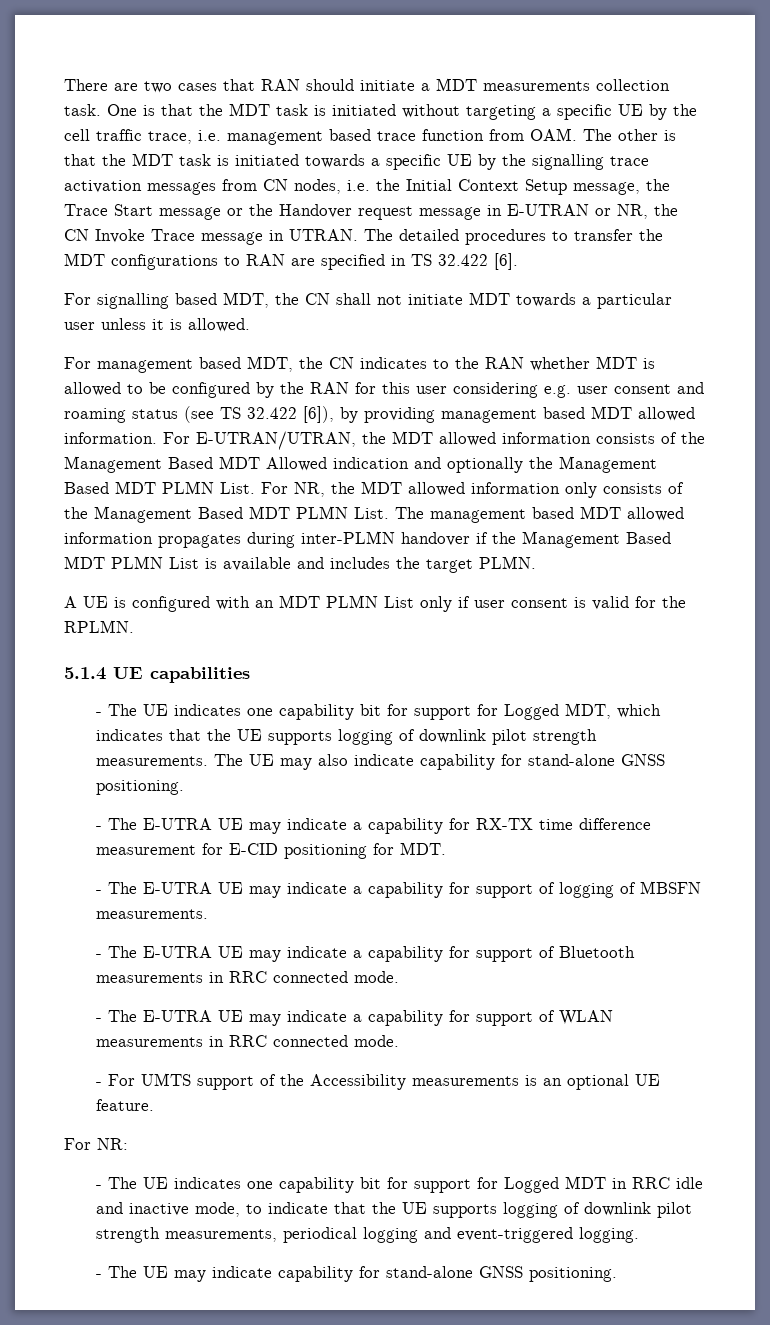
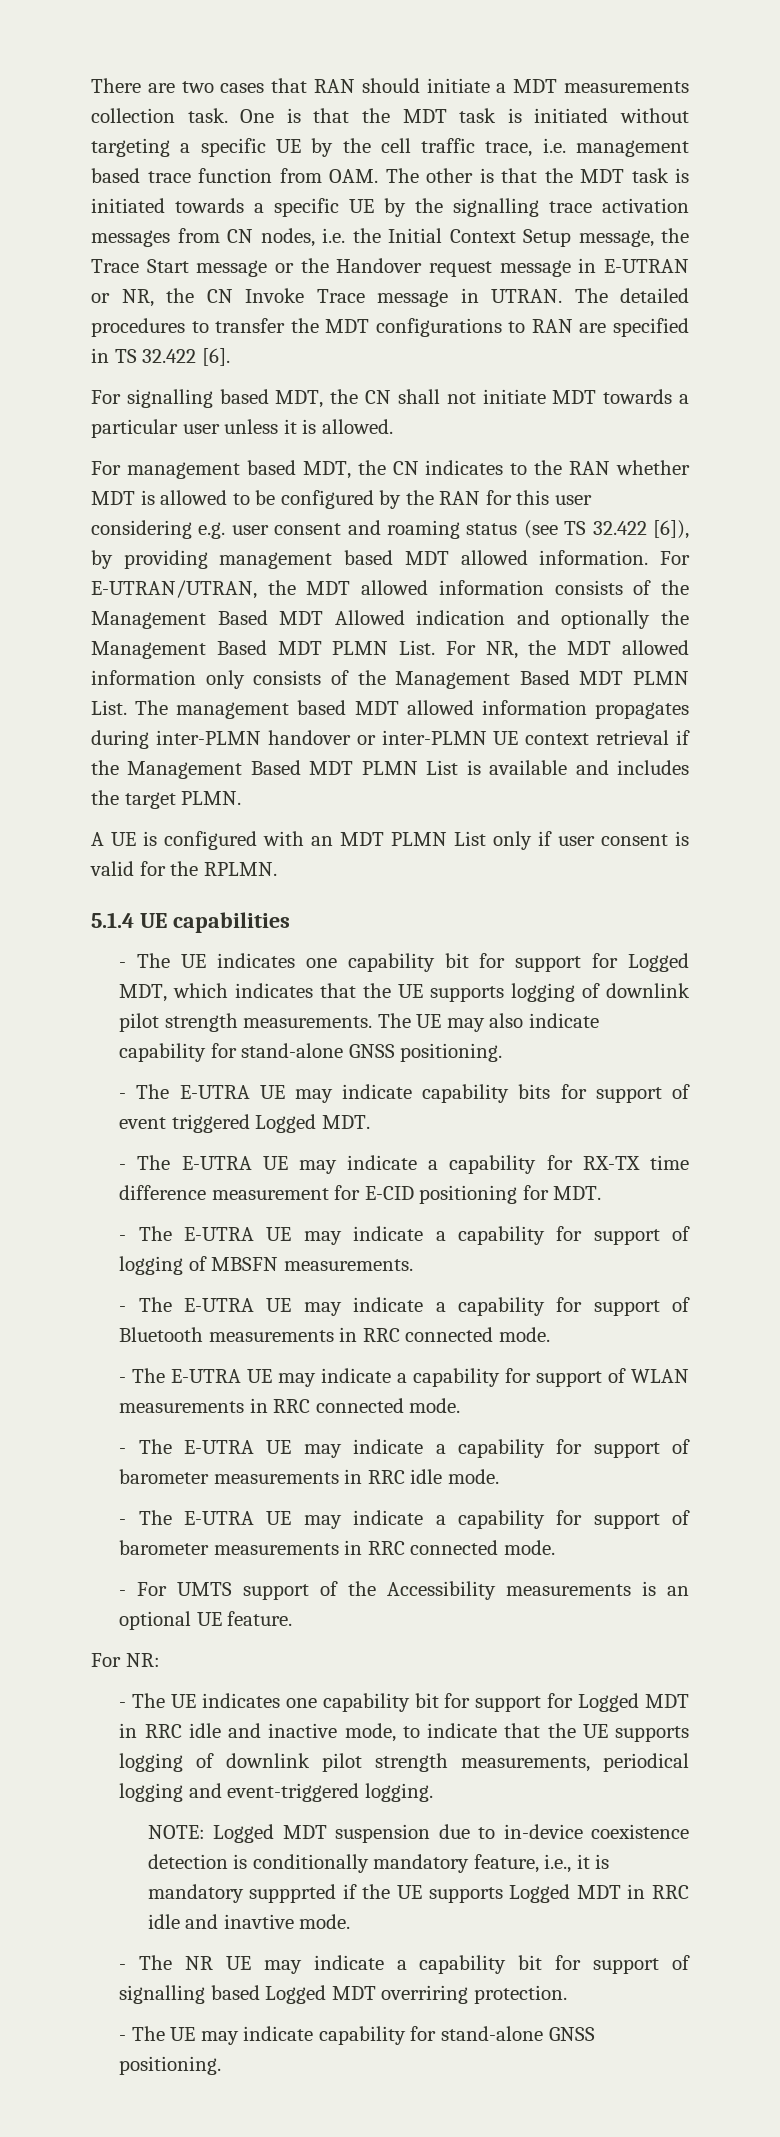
(470, 539) none -> [356,730,670,745] or inter-PLMN UE context retrieval
(185, 787) none -> [119,1084,690,1103] [119,1114,370,1133] // - The E-UTRA UE may indicate capability bits for support of event triggered Logged MDT.
(400, 1041) none -> [119,1439,690,1458] [119,1469,499,1484] [119,1510,690,1529] [119,1540,555,1555] // - The E-UTRA UE may indicate a capability for support of barometer measurements in RRC idle mode. // - The E-UTRA UE may indicate a capability for support of barometer measurements in RRC connected mode.
(640, 1235) none -> [147,1824,689,1843] [147,1854,610,1873] [147,1884,689,1903] [147,1914,351,1929] [119,1955,690,1974] [119,1985,567,2004] // NOTE: Logged MDT suspension due to in-device coexistence detection is conditionally mandatory feature, i.e., it is mandatory suppprted if the UE supports Logged MDT in RRC idle and inavtive mode. // - The NR UE may indicate a capability bit for support of signalling based Logged MDT overriring protection.

